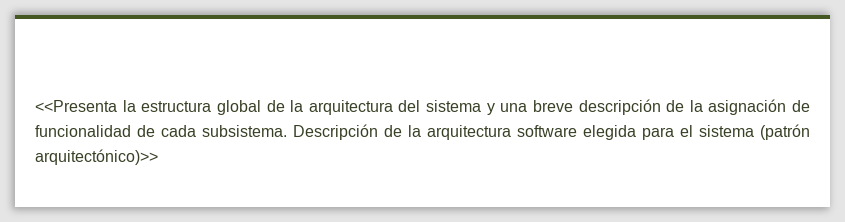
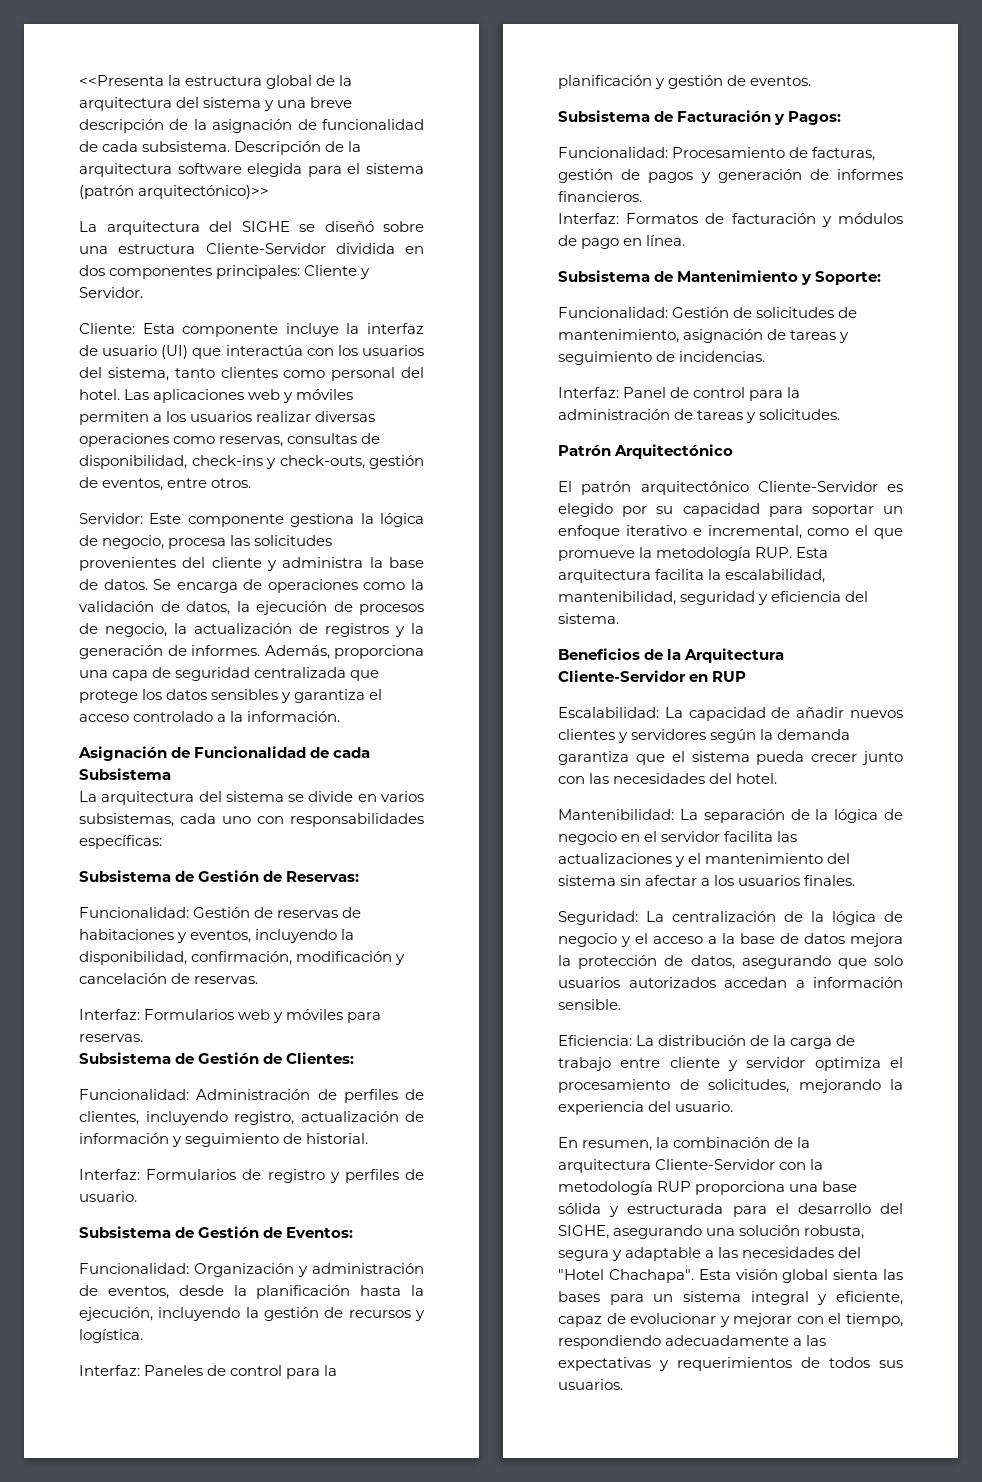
(158, 157) none -> [79,221,424,235] [79,243,424,254] [79,265,371,279] [79,287,143,298] [79,323,424,337] [79,345,425,359] [79,367,424,381] [79,389,354,403] [79,411,376,425] [79,433,381,447] [79,455,424,469] [79,477,252,491] [79,513,424,527] [79,535,333,549] [79,557,424,571] [79,579,424,593] [79,601,424,615] [79,623,424,637] [79,645,424,659] [79,667,380,681] [79,689,383,703] [79,711,341,722] [78,746,371,761] [79,768,171,780] [79,791,424,805] [79,813,424,827] [79,835,162,849] [79,870,360,882] [79,907,362,918] [79,929,355,943] [79,951,406,965] [79,973,259,984] [79,1009,382,1023] [79,1034,143,1042] [79,1052,355,1064] [79,1089,424,1103] [79,1111,424,1125] [79,1133,369,1147] [79,1169,424,1183] [79,1191,137,1202] [79,1226,354,1238] [79,1263,424,1277] [79,1285,424,1299] [79,1307,425,1321] [79,1329,143,1343] [79,1365,338,1379] [558,75,812,89] [558,110,842,125] [558,147,876,161] [558,169,903,183] [558,191,642,202] [558,213,903,227] [558,235,686,249] [558,270,882,285] [558,307,858,318] [558,329,850,343] [558,351,766,365] [558,387,801,401] [558,409,841,423] [558,444,734,459] [558,481,903,495] [558,503,903,517] [558,525,903,539] [558,547,829,561] [558,569,826,583] [558,591,869,605] [558,613,619,624] [558,648,785,663] [558,670,747,682] [558,707,903,721] [558,729,851,743] [558,751,903,765] [558,773,778,784] [558,809,903,823] [558,831,798,845] [558,853,851,867] [558,875,856,886] [558,911,903,925] [558,933,903,947] [558,955,903,969] [558,977,903,988] [558,999,621,1010] [558,1035,856,1049] [558,1057,903,1071] [558,1079,903,1093] [558,1101,734,1115] [558,1137,811,1151] [558,1159,824,1173] [558,1181,858,1195] [558,1203,903,1217] [558,1225,865,1239] [558,1247,862,1261] [558,1269,903,1283] [558,1291,903,1305] [558,1313,903,1327] [558,1335,827,1349] [558,1357,903,1371] [558,1379,623,1390] // La arquitectura del SIGHE se diseñó sobre una estructura Cliente-Servidor dividida en dos componentes principales: Cliente y Servidor. // Cliente: Esta componente incluye la interfaz de usuario (UI) que interactúa con los usuarios del sistema, tanto clientes como personal del hotel. Las aplicaciones web y móviles permiten a los usuarios realizar diversas operaciones como reservas, consultas de disponibilidad, check-ins y check-outs, gestión de eventos, entre otros. // Servidor: Este componente gestiona la lógica de negocio, procesa las solicitudes provenientes del cliente y administra la base de datos. Se encarga de operaciones como la validación de datos, la ejecución de procesos de negocio, la actualización de registros y la generación de informes. Además, proporciona una capa de seguridad centralizada que protege los datos sensibles y garantiza el acceso controlado a la información. // Asignación de Funcionalidad de cada Subsistema // La arquitectura del sistema se divide en varios subsistemas, cada uno con responsabilidades específicas: // Subsistema de Gestión de Reservas: // Funcionalidad: Gestión de reservas de habitaciones y eventos, incluyendo la disponibilidad, confirmación, modificación y cancelación de reservas. // Interfaz: Formularios web y móviles para reservas. // Subsistema de Gestión de Clientes: // Funcionalidad: Administración de perfiles de clientes, incluyendo registro, actualización de información y seguimiento de historial. // Interfaz: Formularios de registro y perfiles de usuario. // Subsistema de Gestión de Eventos: // Funcionalidad: Organización y administración de eventos, desde la planificación hasta la ejecución, incluyendo la gestión de recursos y logística. // Interfaz: Paneles de control para la planificación y gestión de eventos. // Subsistema de Facturación y Pagos: // Funcionalidad: Procesamiento de facturas, gestión de pagos y generación de informes financieros. // Interfaz: Formatos de facturación y módulos de pago en línea. // Subsistema de Mantenimiento y Soporte: // Funcionalidad: Gestión de solicitudes de mantenimiento, asignación de tareas y seguimiento de incidencias. // Interfaz: Panel de control para la administración de tareas y solicitudes. // Patrón Arquitectónico // El patrón arquitectónico Cliente-Servidor es elegido por su capacidad para soportar un enfoque iterativo e incremental, como el que promueve la metodología RUP. Esta arquitectura facilita la escalabilidad, mantenibilidad, seguridad y eficiencia del sistema. // Beneficios de la Arquitectura Cliente-Servidor en RUP // Escalabilidad: La capacidad de añadir nuevos clientes y servidores según la demanda garantiza que el sistema pueda crecer junto con las necesidades del hotel. // Mantenibilidad: La separación de la lógica de negocio en el servidor facilita las actualizaciones y el mantenimiento del sistema sin afectar a los usuarios finales. // Seguridad: La centralización de la lógica de negocio y el acceso a la base de datos mejora la protección de datos, asegurando que solo usuarios autorizados accedan a información sensible. // Eficiencia: La distribución de la carga de trabajo entre cliente y servidor optimiza el procesamiento de solicitudes, mejorando la experiencia del usuario. // En resumen, la combinación de la arquitectura Cliente-Servidor con la metodología RUP proporciona una base sólida y estructurada para el desarrollo del SIGHE, asegurando una solución robusta, segura y adaptable a las necesidades del "Hotel Chachapa". Esta visión global sienta las bases para un sistema integral y eficiente, capaz de evolucionar y mejorar con el tiempo, respondiendo adecuadamente a las expectativas y requerimientos de todos sus usuarios.

